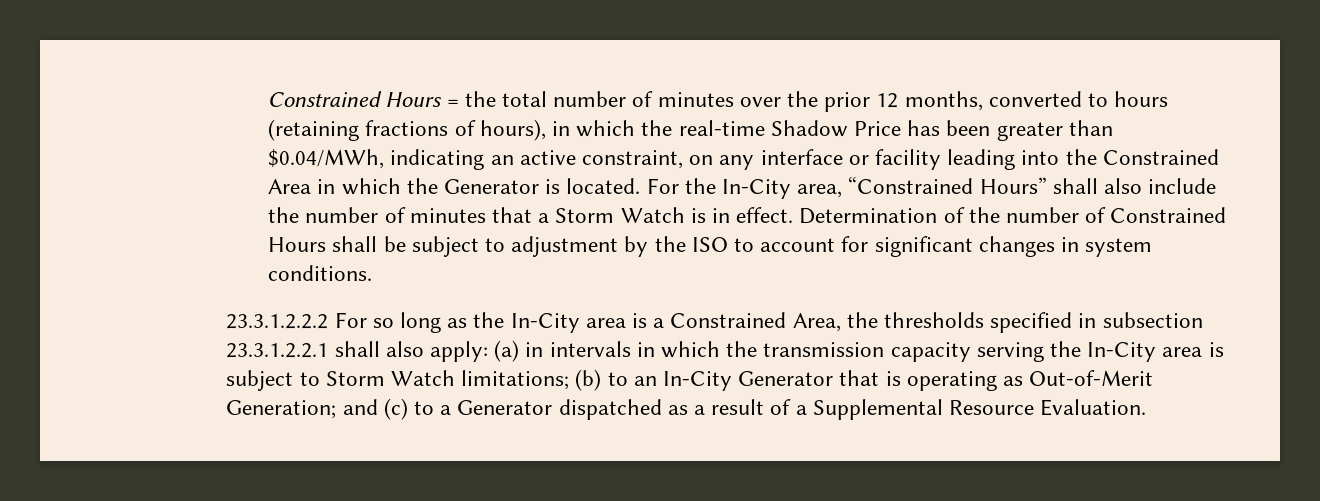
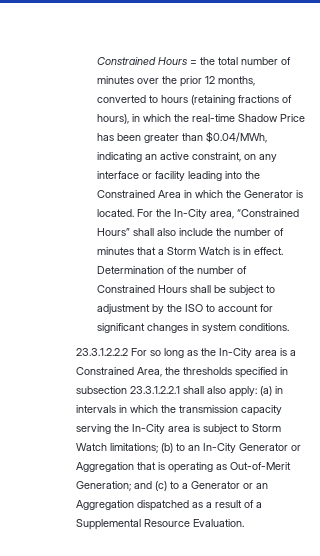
(834, 378) none -> [291,445,302,451] [76,462,135,472] or Aggregation
(553, 407) none -> [243,483,269,489] [76,500,135,510] or an Aggregation

